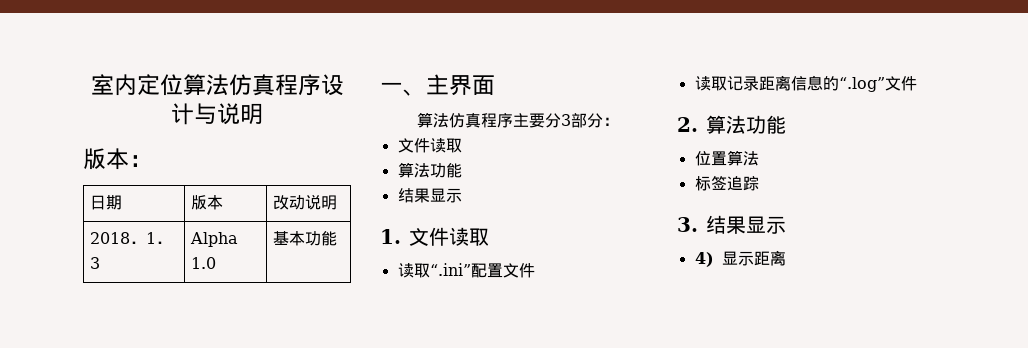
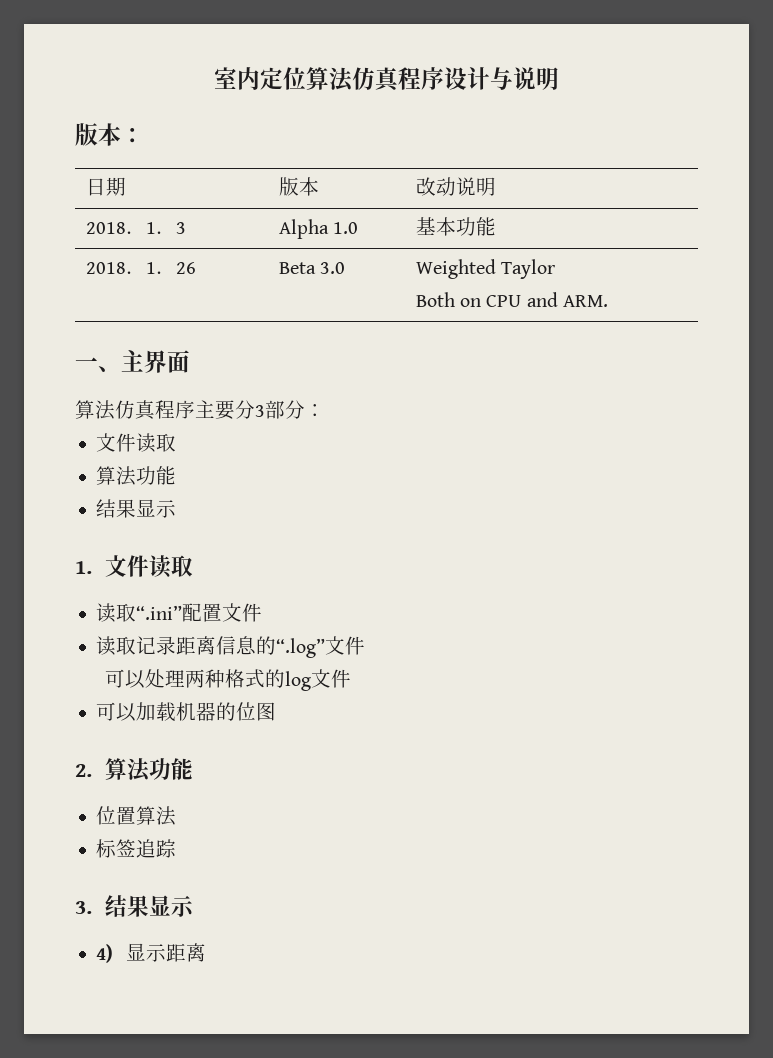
(338, 238) none -> [85,262,196,274] [278,262,346,274] [415,259,556,279] [415,292,608,307] // 2018．1．26 | Beta 3.0 | Weighted Taylor // Both on CPU and ARM.
(917, 83) none -> [104,669,351,691] [96,702,277,722] // 可以处理两种格式的log文件 // 可以加载机器的位图

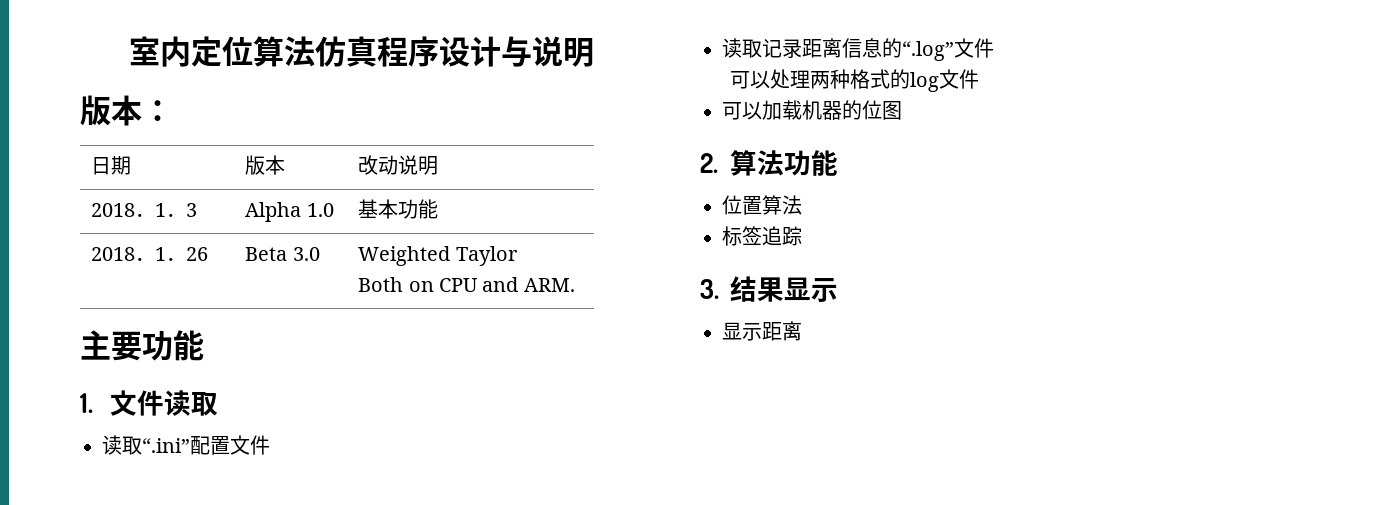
[75,350,190,373] [75,400,325,420] [96,433,177,453] [96,466,177,486] [96,499,177,518] 一、主界面 // 算法仿真程序主要分3部分： // 文件读取 // 算法功能 // 结果显示 -> [80,330,204,361] 主要功能
[96,944,114,963] 4) -> (838, 290) none

